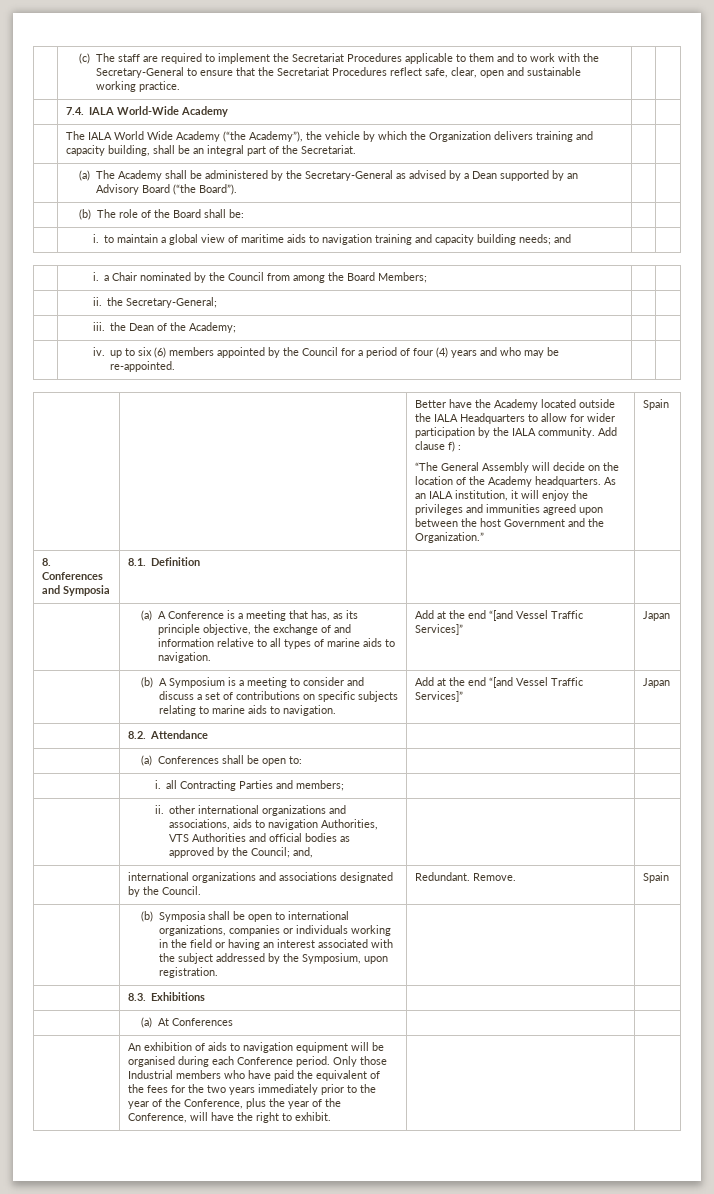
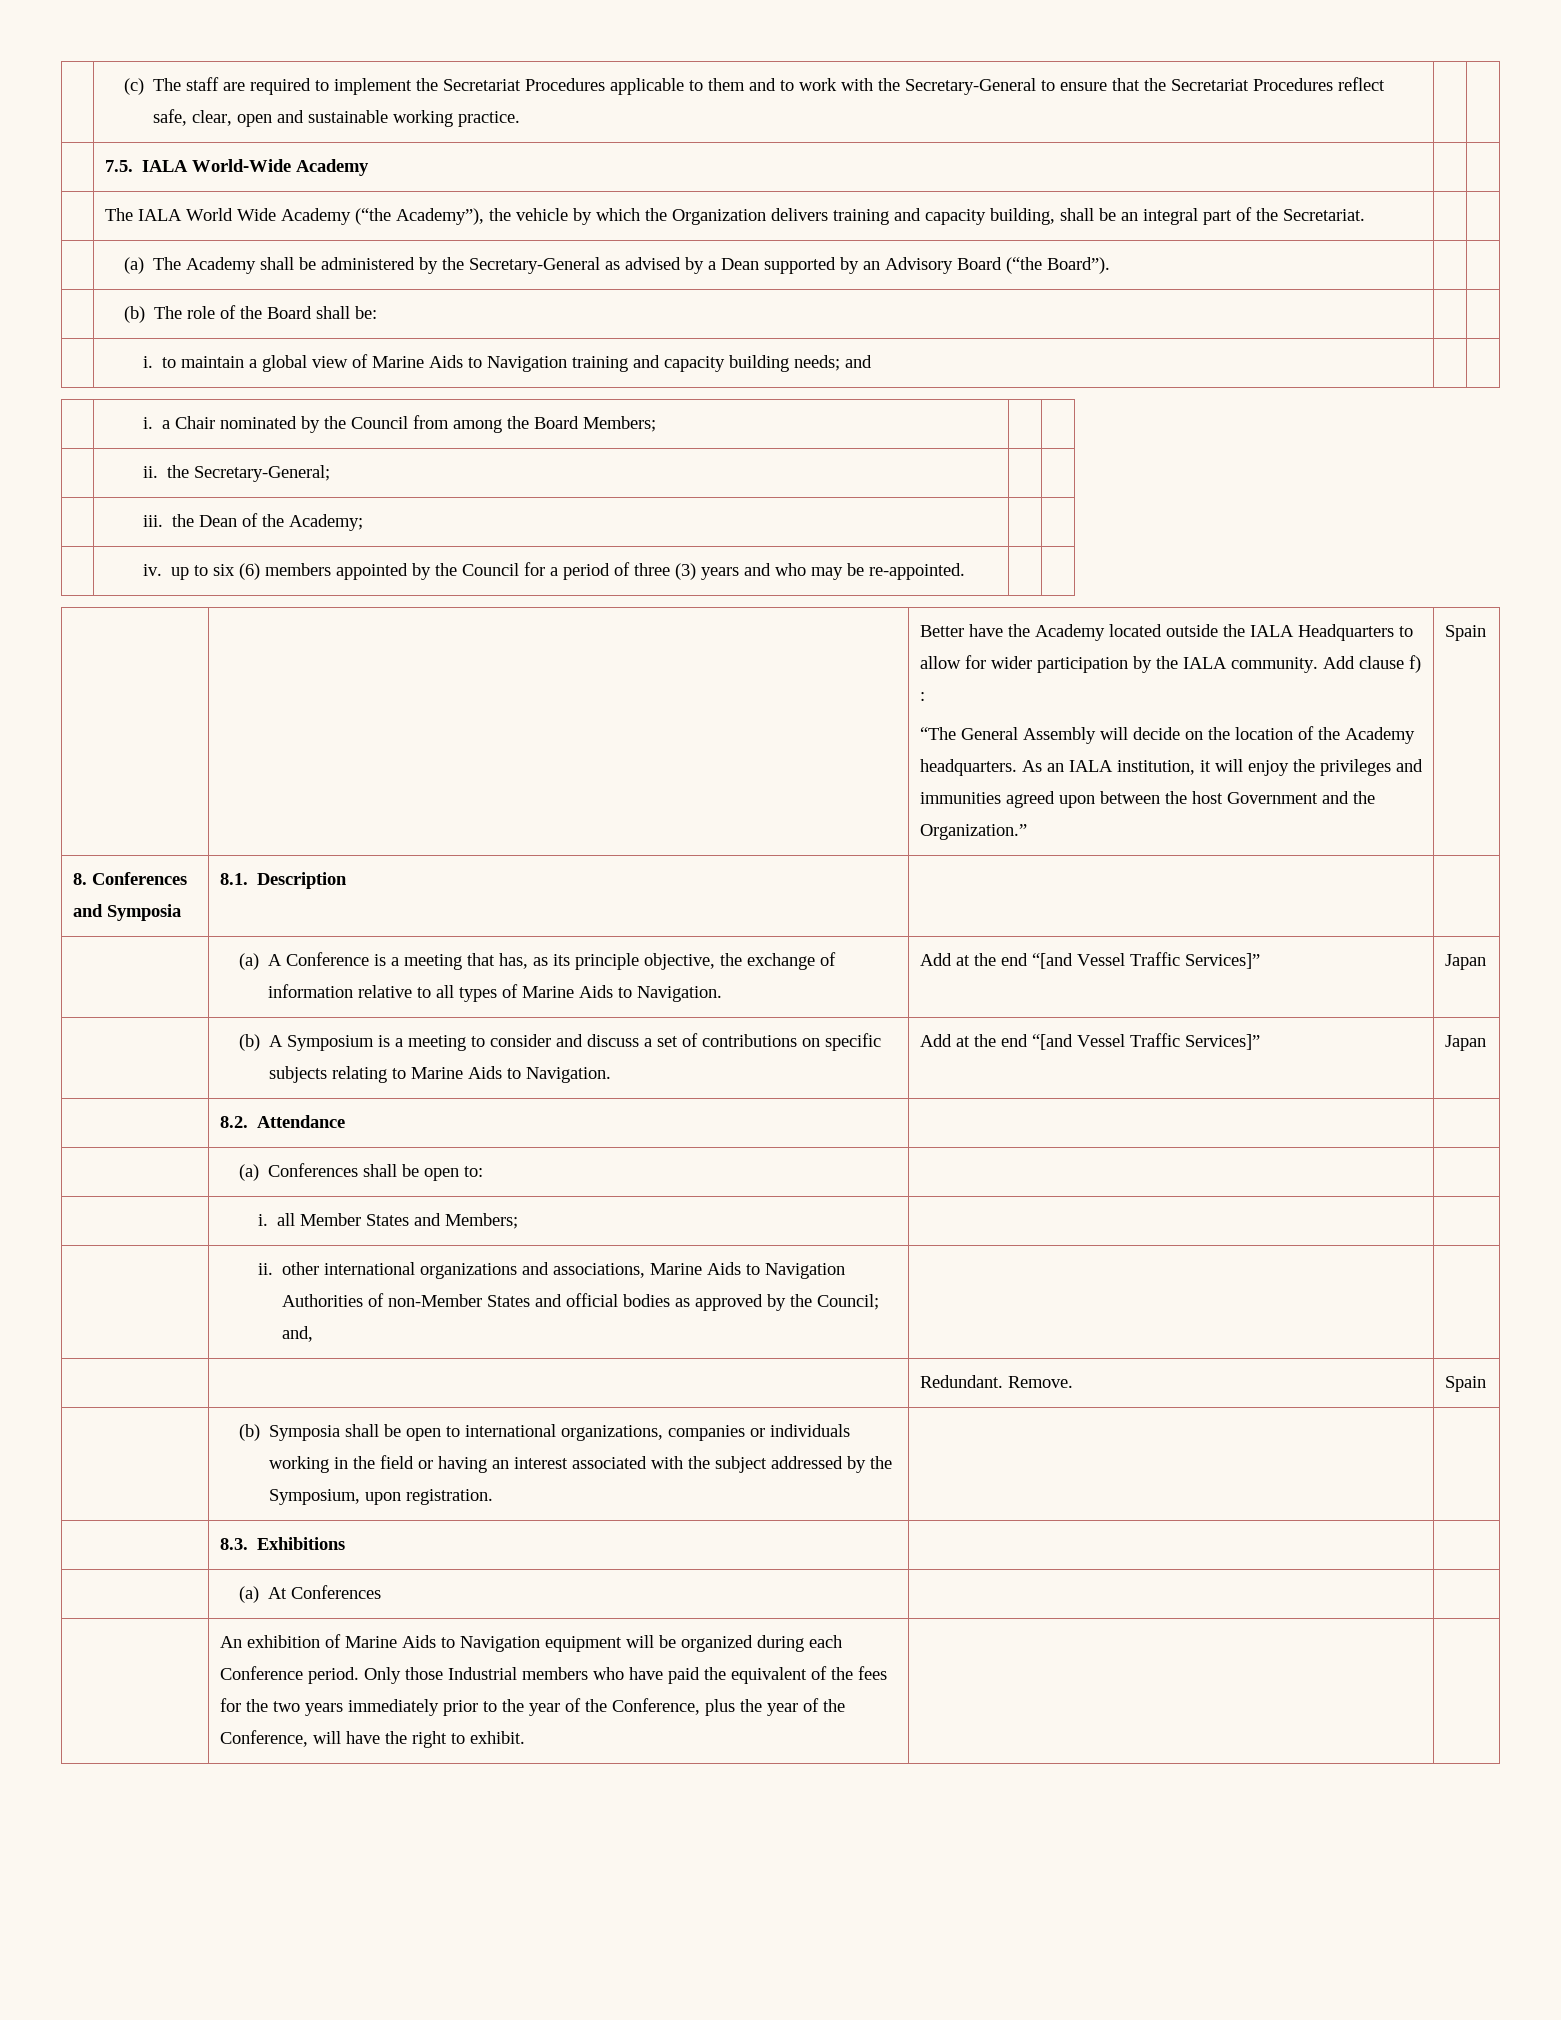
[65,107,84,115] 7.4. -> [104,160,133,172] 7.5.
[241,234,373,245] maritime aids to navigation -> [372,355,568,372] Marine Aids to Navigation
[413,347,449,358] four (4) -> [634,563,697,580] three (3)
[151,557,201,566] Definition -> [257,872,348,889] Description
[333,624,351,633] and -> (837, 959) none
[326,638,395,647] [157,652,211,663] marine aids to navigation. -> [522,985,723,1002] Marine Aids to Navigation.
[211,705,336,716] marine aids to navigation. -> [411,1066,612,1083] Marine Aids to Navigation.
[180,780,345,791] Contracting Parties and members; -> [300,1213,519,1229] Member States and Members;
[233,819,379,830] [169,833,247,842] aids to navigation Authorities, VTS Authorities -> [650,1262,846,1279] [282,1293,531,1307] Marine Aids to Navigation Authorities of non-Member States
[127,872,393,883] [127,886,201,897] international organizations and associations designated by the Council. -> (314, 1334) none
[207,1042,293,1053] aids to navigation -> [344,1635,540,1652] Marine Aids to Navigation
[127,1056,175,1067] organised -> [680,1635,753,1652] organized

